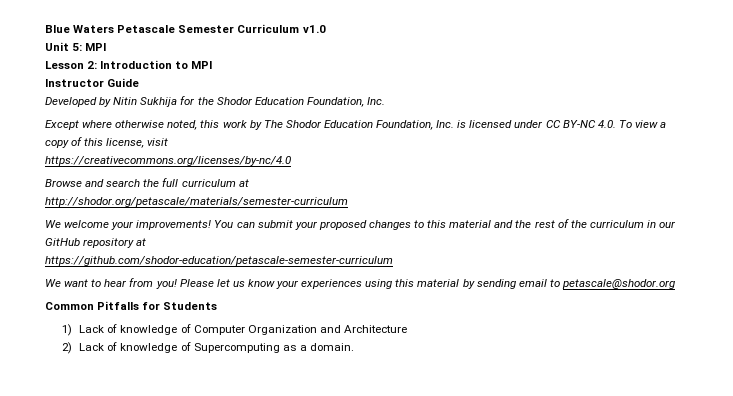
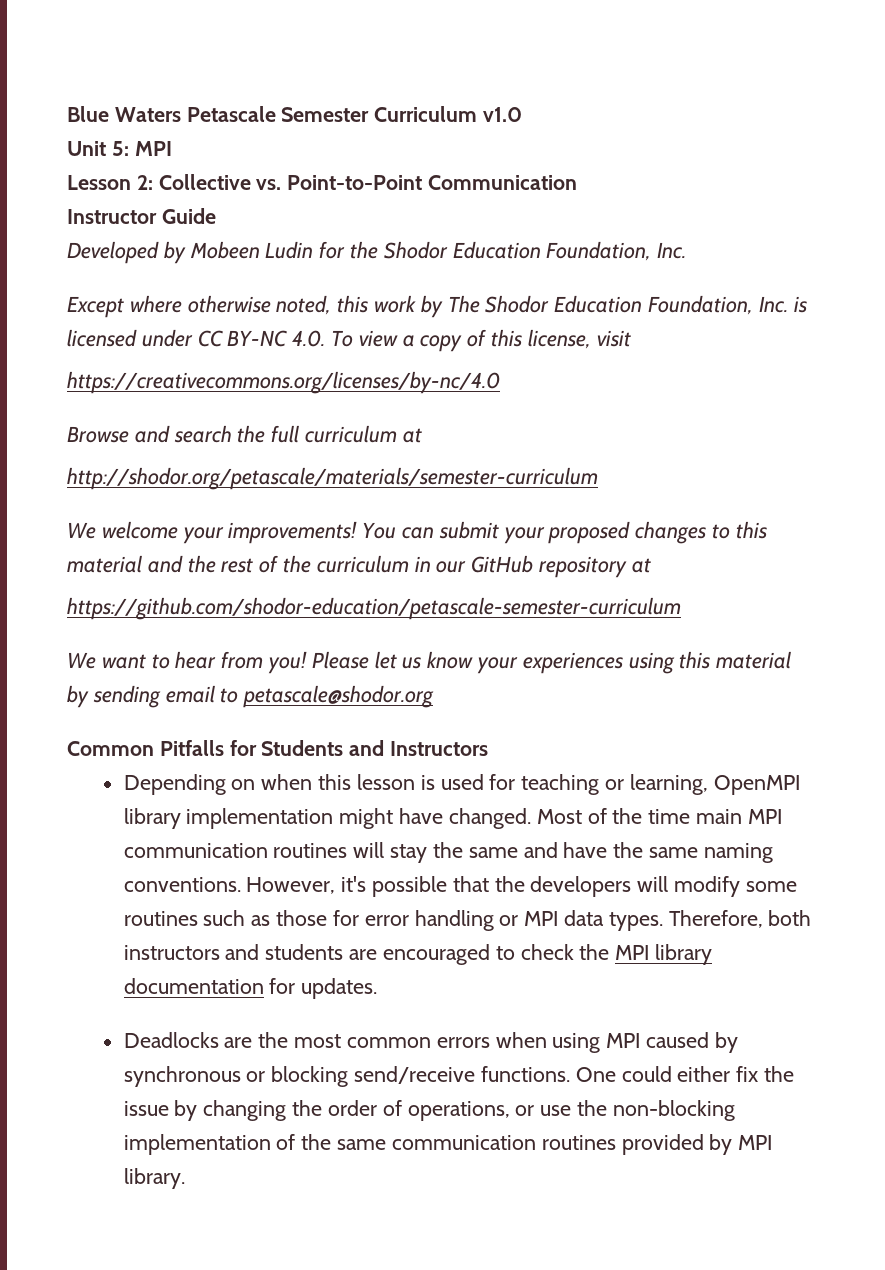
[100,60,213,69] Introduction to MPI -> [158,174,578,190] Collective vs. Point-to-Point Communication
[113,97,178,107] Nitin Sukhija -> [189,241,314,259] Mobeen Ludin
[62,324,408,336] [62,342,355,354] // 1) Lack of knowledge of Computer Organization and Architecture // 2) Lack of knowledge of Supercomputing as a domain. -> [349,740,489,756] [123,774,800,795] [123,808,782,829] [123,842,773,863] [123,876,797,897] [123,910,812,931] [123,944,712,965] [123,978,378,999] [123,1032,738,1053] [123,1066,794,1087] [123,1100,735,1121] [123,1134,773,1155] [123,1168,185,1189] and Instructors // Depending on when this lesson is used for teaching or learning, OpenMPI library implementation might have changed. Most of the time main MPI communication routines will stay the same and have the same naming conventions. However, it's possible that the developers will modify some routines such as those for error handling or MPI data types. Therefore, both instructors and students are encouraged to check the MPI library documentation for updates. // Deadlocks are the most common errors when using MPI caused by synchronous or blocking send/receive functions. One could either fix the issue by changing the order of operations, or use the non-blocking implementation of the same communication routines provided by MPI library.

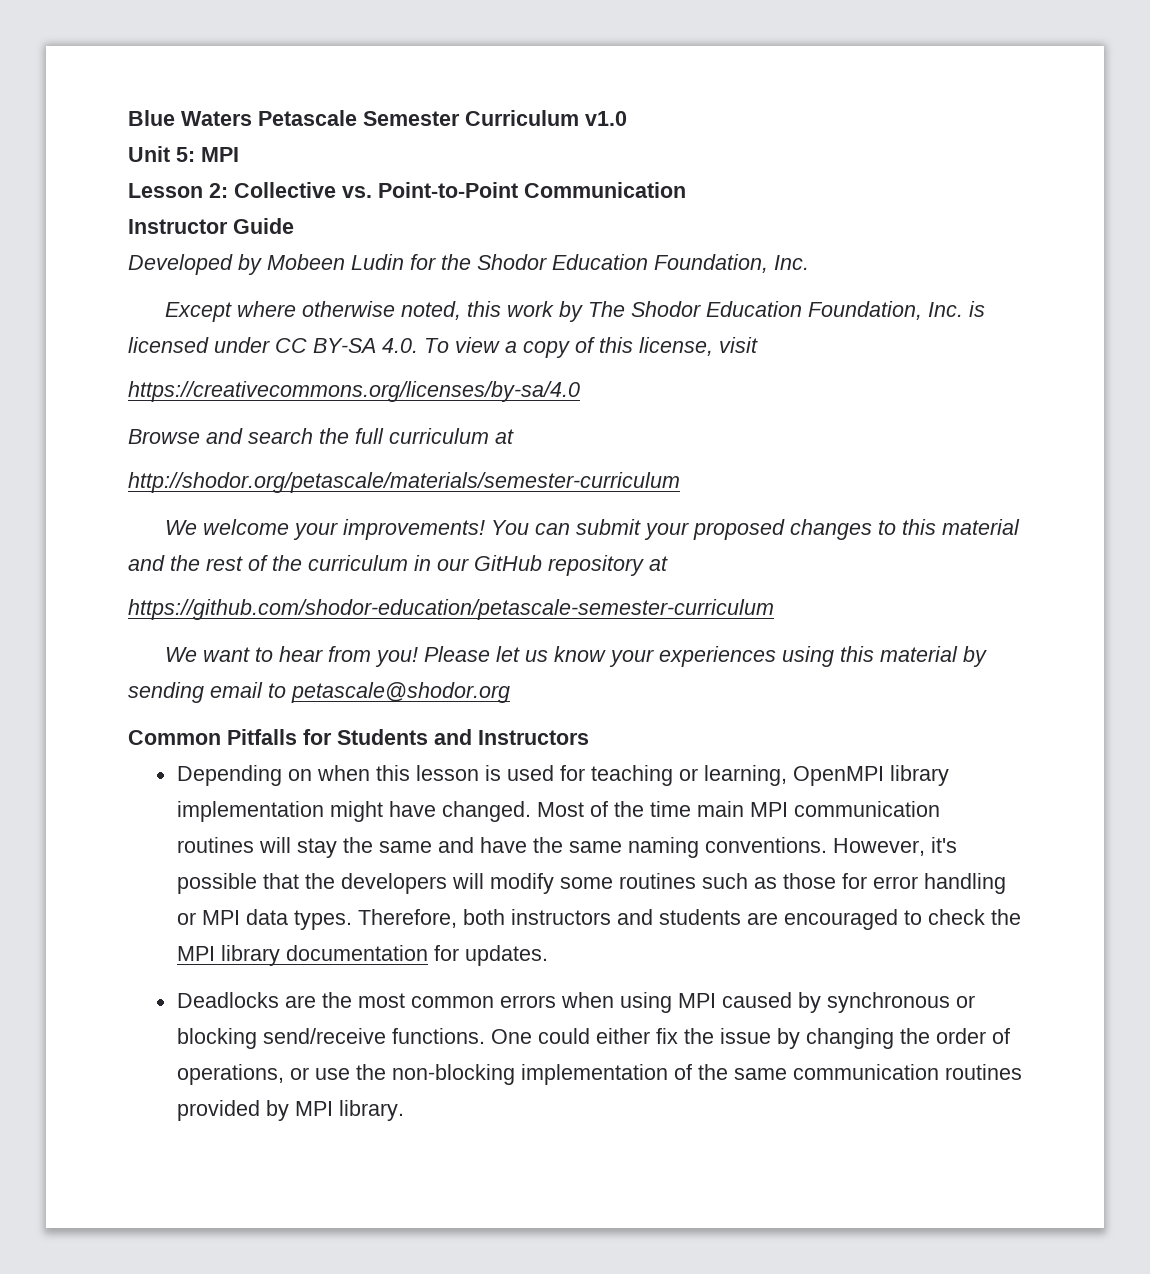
[227,330,288,347] BY-NC -> [313,338,376,353] BY-SA
[67,371,500,394] https://creativecommons.org/licenses/by-nc/4.0 -> [128,381,580,402] https://creativecommons.org/licenses/by-sa/4.0

